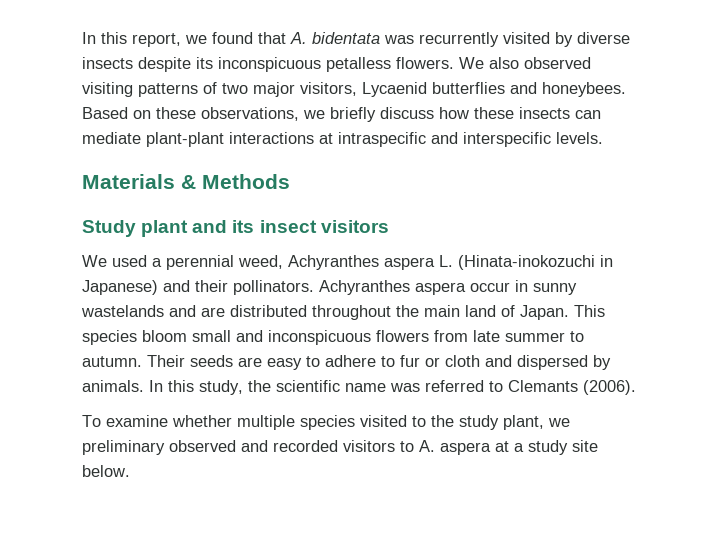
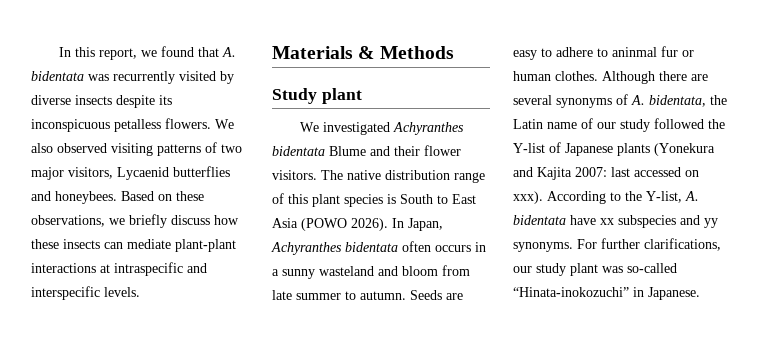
[192,220,389,233] [82,255,613,270] [82,280,577,295] [81,305,605,320] [82,330,429,345] and its insect visitors // We used a perennial weed, Achyranthes aspera L. (Hinata-inokozuchi in Japanese) and their pollinators. Achyranthes aspera occur in sunny wastelands and are distributed throughout the main land of Japan. This species bloom small and inconspicuous flowers -> [299,122,464,135] [272,145,461,156] [272,170,485,183] [272,193,476,207] [272,218,443,231] [271,241,486,255] [272,266,438,279] // We investigated Achyranthes bidentata Blume and their flower visitors. The native distribution range of this plant species is South to East Asia (POWO 2026). In Japan, Achyranthes bidentata often occurs in a sunny wasteland and bloom
[147,355,233,367] Their seeds -> [410,290,442,300] Seeds
(395, 361) none -> [612,47,657,57] aninmal
[445,355,611,370] [82,380,636,395] [82,415,570,430] [82,440,598,455] [82,465,130,477] cloth and dispersed by animals. In this study, the scientific name was referred to Clemants (2006). // To examine whether multiple species visited to the study plant, we preliminary observed and recorded visitors to A. aspera at a study site below. -> [513,71,708,84] [513,94,727,108] [513,118,725,132] [513,142,715,156] [513,167,699,180] [513,191,699,204] [513,215,718,228] [513,238,721,252] [513,263,677,276] [513,287,700,300] human clothes. Although there are several synonyms of A. bidentata, the Latin name of our study followed the Y-list of Japanese plants (Yonekura and Kajita 2007: last accessed on xxx). According to the Y-list, A. bidentata have xx subspecies and yy synonyms. For further clarifications, our study plant was so-called “Hinata-inokozuchi” in Japanese.

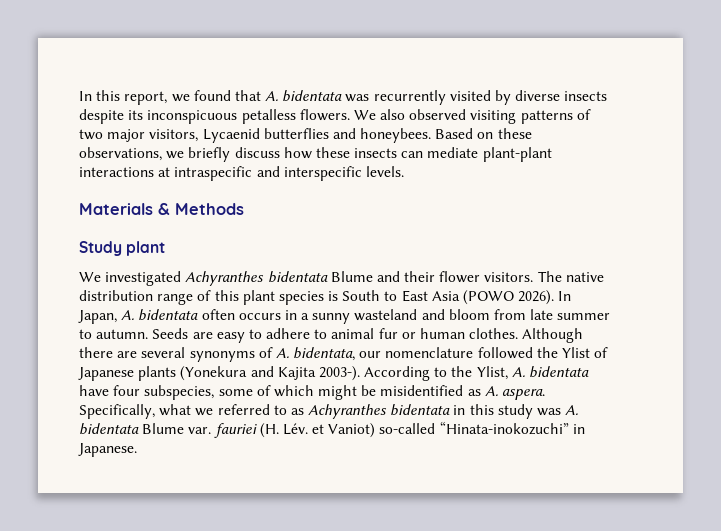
[271,242,342,255] Achyranthes -> [121,310,135,320] A.
[612,47,657,57] aninmal -> [331,328,375,339] animal
[710,95,727,105] [513,118,650,132] the Latin name of our study -> [359,347,474,358] our nomenclature
[513,143,545,153] Y-list -> [562,347,591,358] Ylist
[575,167,699,177] [513,191,543,204] 2007: last accessed on xxx). -> [318,366,360,381] 2003-).
[646,191,682,203] Y-list, -> [476,366,508,380] Ylist,
[600,215,718,228] [513,238,721,252] [513,263,623,276] xx subspecies and yy synonyms. For further clarifications, our study plant was -> [113,385,546,400] [79,404,579,419] [79,423,376,438] four subspecies, some of which might be misidentified as A. aspera. Specifically, what we referred to as Achyranthes bidentata in this study was A. bidentata Blume var. fauriei (H. Lév. et Vaniot)

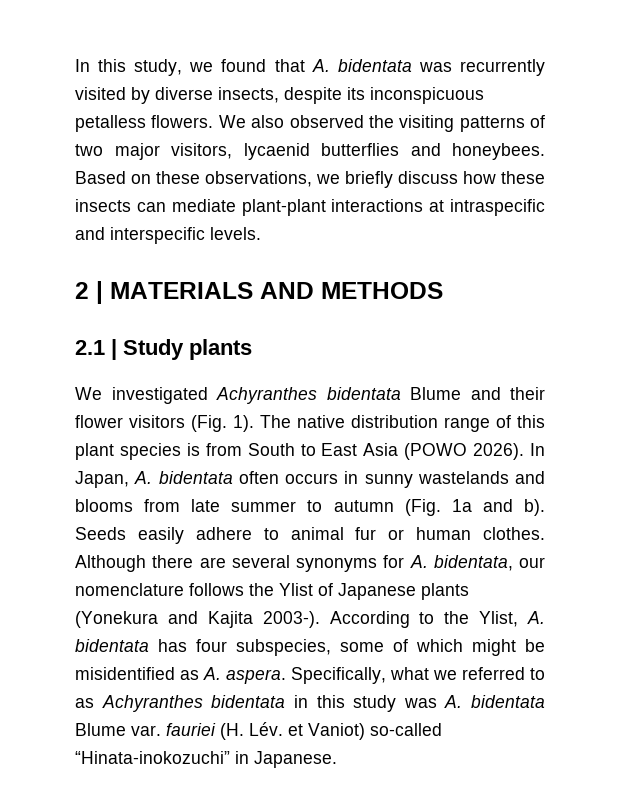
[124,91,168,105] report, -> [134,59,183,76] study,
[564,91,608,101] insects -> [218,87,279,103] insects,
(467, 114) none -> [368,115,394,128] the
[202,128,260,143] Lycaenid -> [243,143,310,160] lycaenid
[79,203,244,215] [79,241,166,256] Materials & Methods // Study plant -> [75,281,443,304] [75,339,252,360] 2 | MATERIALS AND METHODS // 2.1 | Study plants
[484,272,534,282] visitors. -> [129,415,254,432] visitors (Fig. 1).
(339, 296) none -> [205,443,242,456] from
[301,309,611,324] [79,328,262,343] a sunny wasteland and bloom from late summer to autumn. Seeds are easy to -> [364,471,545,488] [75,499,545,516] [75,527,184,544] sunny wastelands and blooms from late summer to autumn (Fig. 1a and b). Seeds easily
[258,347,273,358] of -> [383,555,405,568] for
[477,347,533,359] followed -> [189,583,244,596] follows
[79,385,109,396] have -> [158,639,187,652] has

